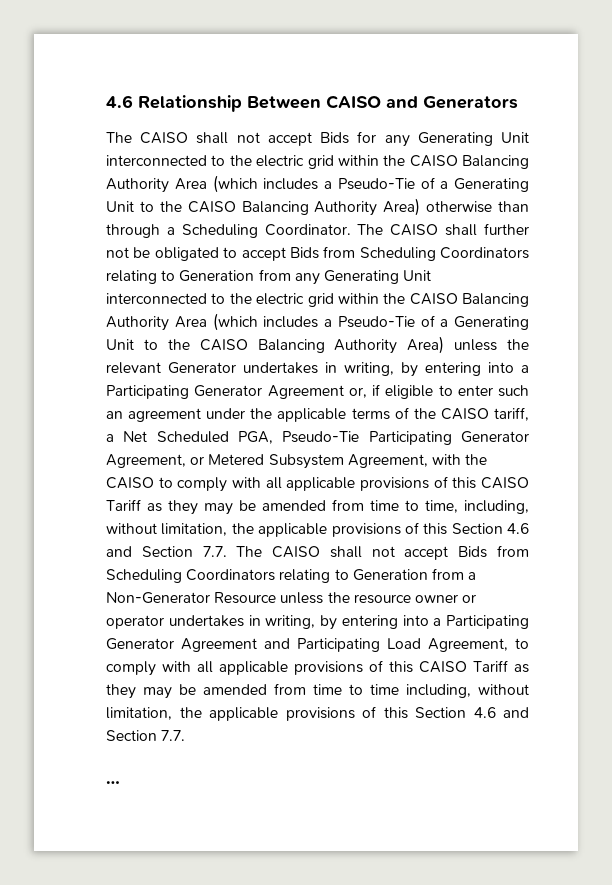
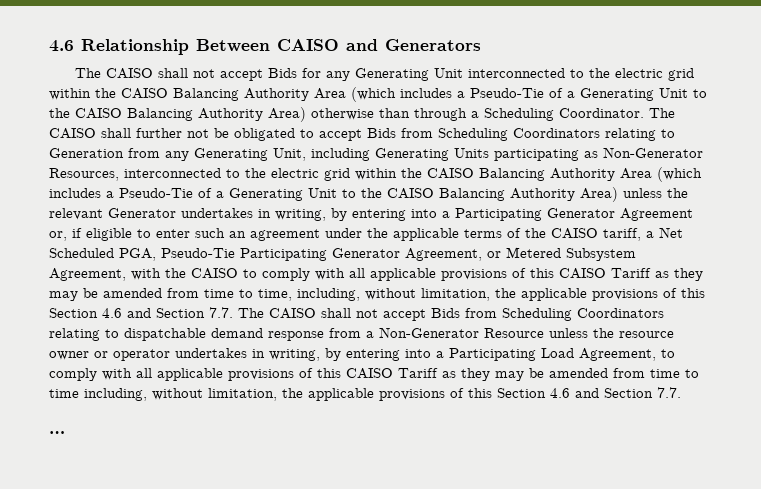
[403,270,432,281] Unit -> [273,147,703,161] [49,168,119,181] Unit, including Generating Units participating as Non-Generator Resources,
[352,569,428,581] Generation -> [124,328,324,341] dispatchable demand response
[106,638,380,652] Generator Agreement and Participating -> (536, 354) none

